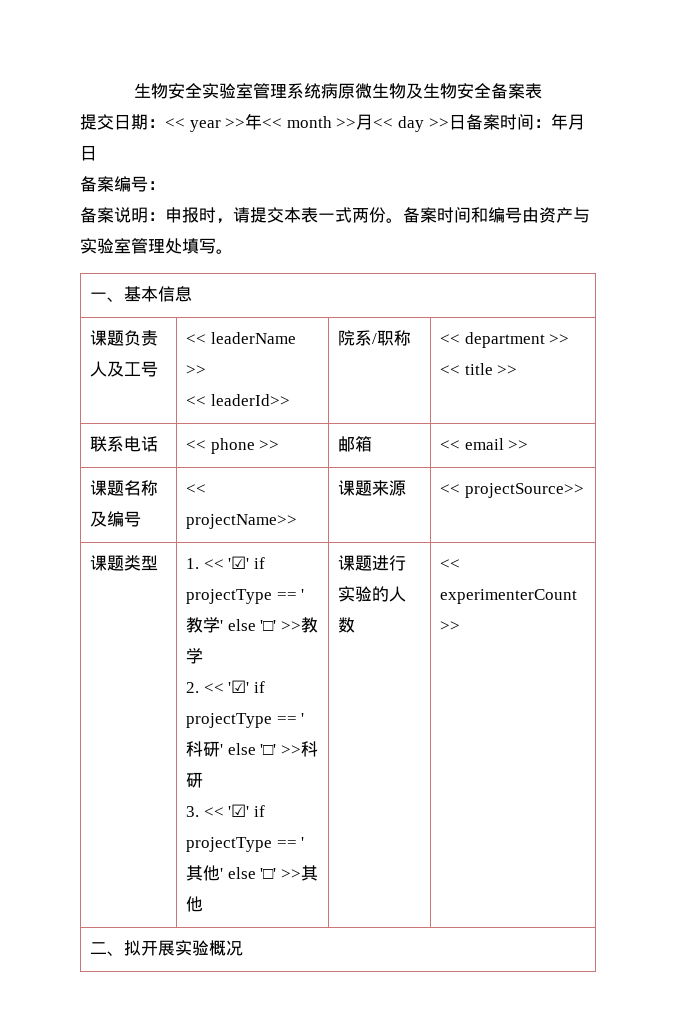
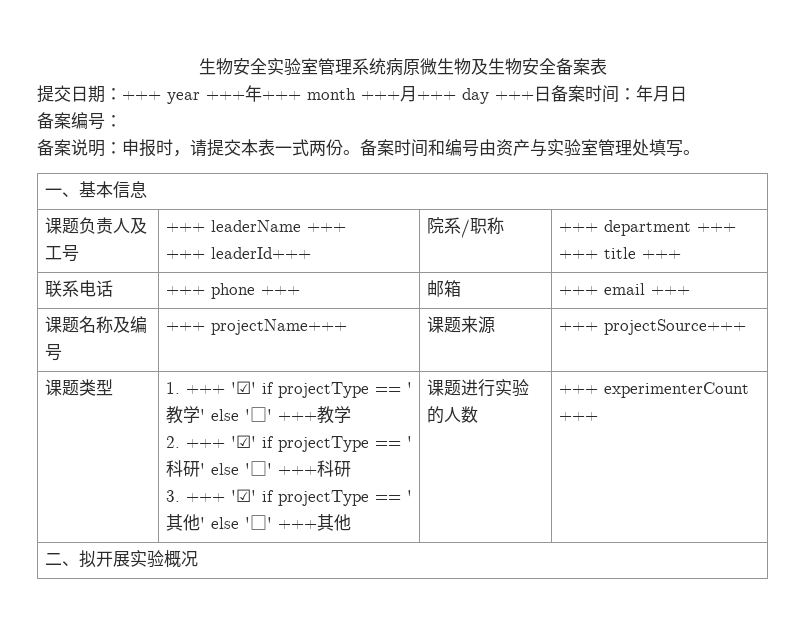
[165,113,449,132] << year >>年<< month >>月<< day >> -> [122,85,534,104] +++ year +++年+++ month +++月+++ day +++
[186,332,296,344] [186,365,207,375] [186,394,290,406] [338,330,412,346] [440,332,570,348] [440,363,518,375] [90,436,159,452] [186,438,280,454] [338,436,373,452] [440,438,529,450] << leaderName >> // << leaderId>> | 院系/职称 | << department >> << title >> // 联系电话 | << phone >> | 邮箱 | << email >> -> [165,220,346,232] [165,247,311,259] [426,217,504,238] [558,220,736,236] [558,247,681,259] [44,280,113,297] [165,283,300,299] [426,280,461,297] [558,283,690,295] +++ leaderName +++ // +++ leaderId+++ | 院系/职称 | +++ department +++ +++ title +++ // 联系电话 | +++ phone +++ | 邮箱 | +++ email +++
[186,484,207,494] [186,514,298,529] << projectName>> -> [165,319,347,335] +++ projectName+++
[440,483,584,498] << projectSource>> -> [558,319,746,335] +++ projectSource+++
[203,559,224,569] << -> [185,385,225,394] +++
[280,621,301,631] >> -> [277,412,317,421] +++
[203,683,224,693] << -> [185,439,225,448] +++
[280,745,301,755] >> -> [277,466,317,475] +++
[203,807,224,817] << -> [185,493,225,502] +++
[280,869,301,879] >> -> [277,520,317,529] +++
[440,559,461,569] [440,589,578,604] [440,621,461,631] << experimenterCount >> -> [558,382,749,398] [558,412,598,421] +++ experimenterCount +++

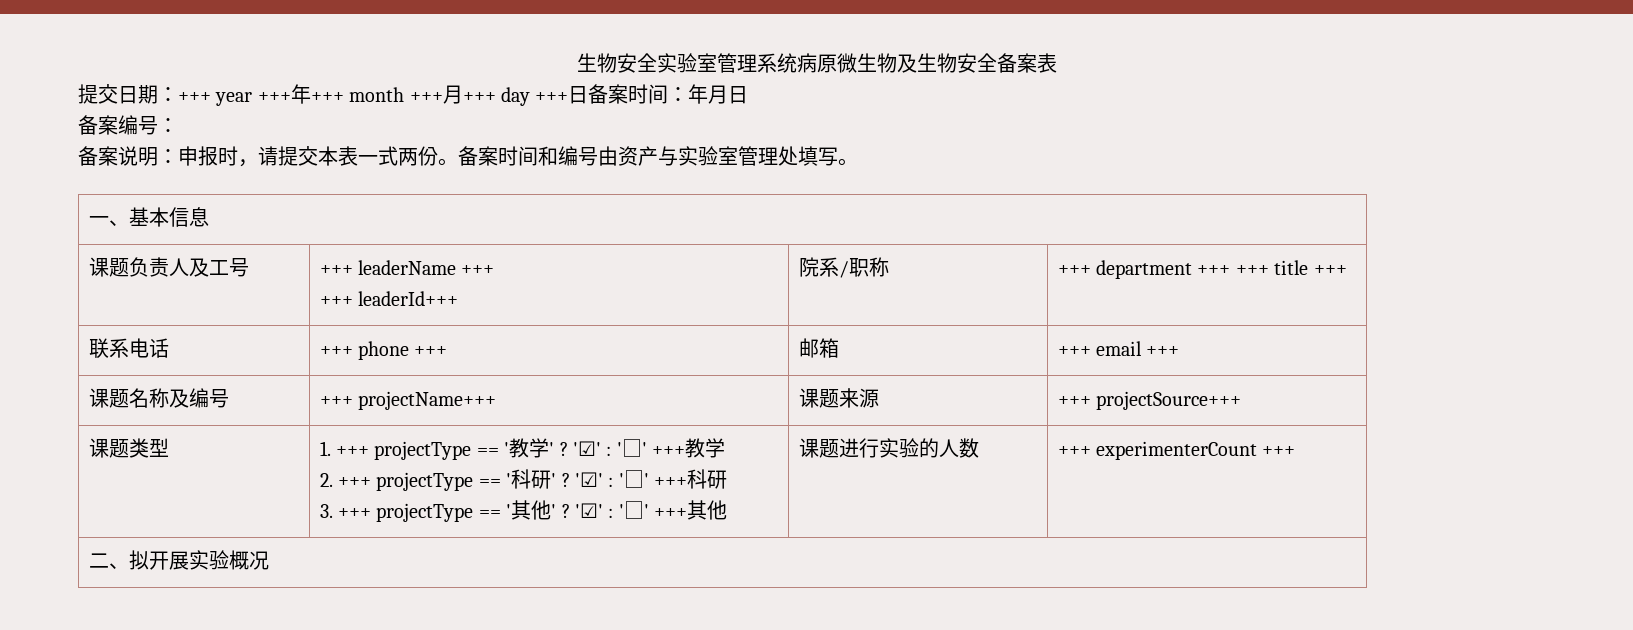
[230,381,274,394] '☑' if -> (370, 451) none
[210,409,239,421] else -> [559,441,612,456] ? '☑' :
[230,435,274,448] '☑' if -> (372, 482) none
[210,463,239,475] else -> [561,472,614,487] ? '☑' :
[230,489,274,502] '☑' if -> (372, 513) none
[210,517,239,529] else -> [561,503,614,518] ? '☑' :

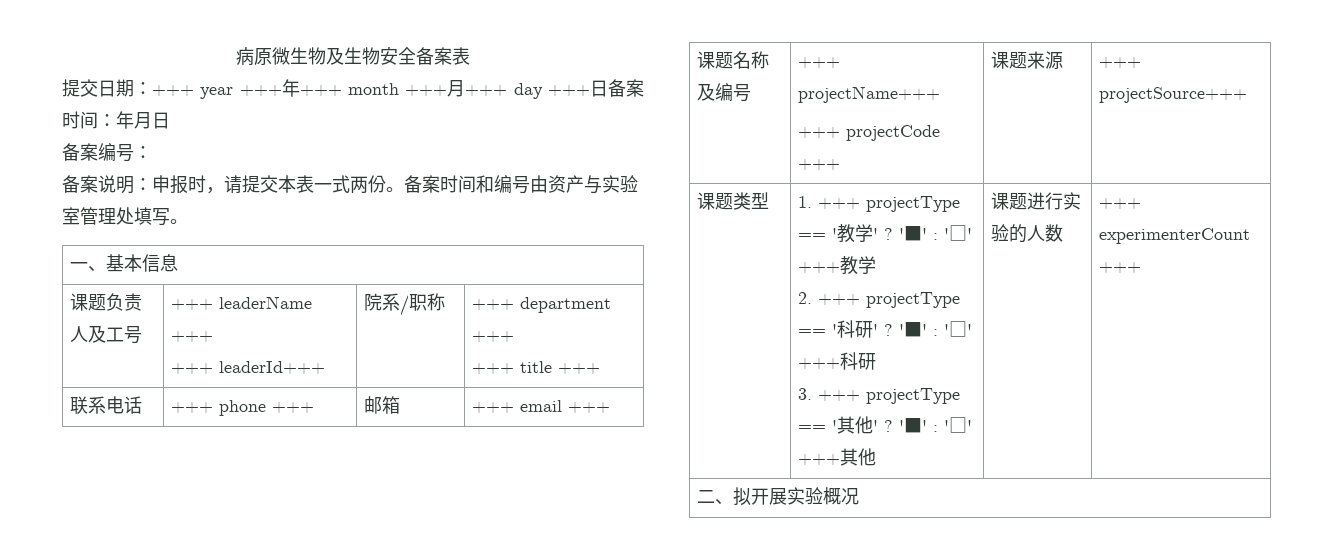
[576,53,797,73] 生物安全实验室管理系统 -> (236, 56) none
(1231, 270) none -> (515, 336) //
(497, 400) none -> [798,125,941,141] [798,159,841,170] // +++ projectCode +++
[573,441,602,456] '☑' -> [899,226,928,241] '■'
[575,472,604,487] '☑' -> [899,322,928,337] '■'
[575,503,604,518] '☑' -> [899,418,928,433] '■'

